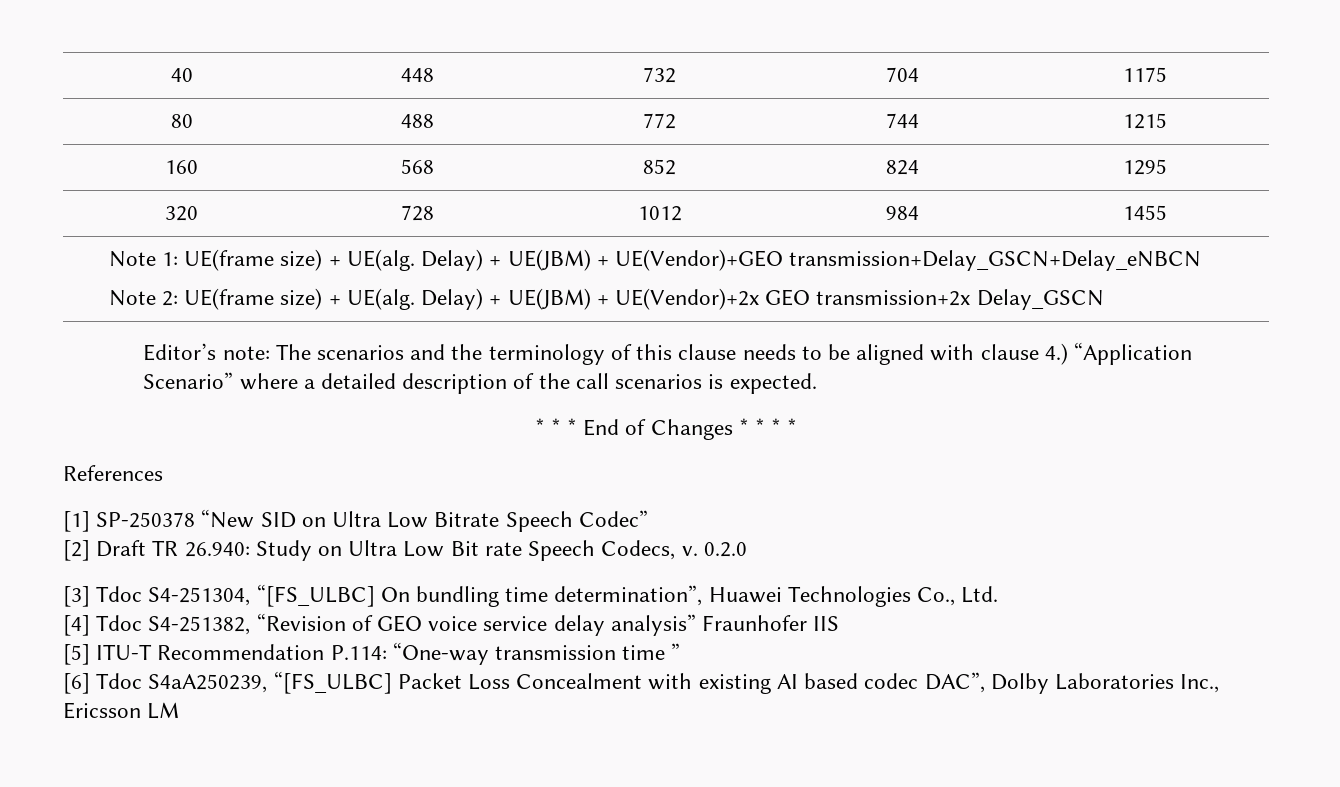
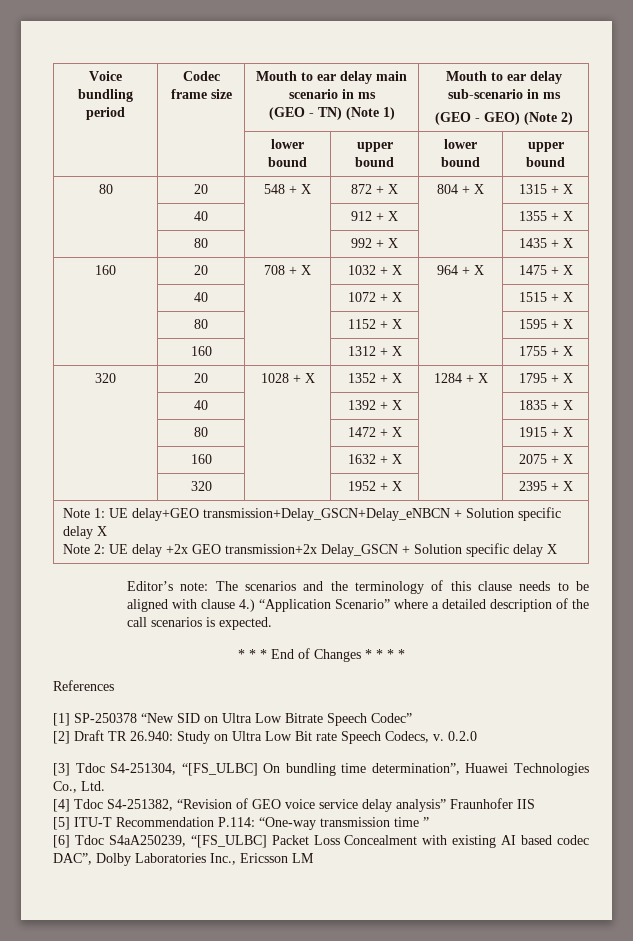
[170,68,193,82] [401,68,435,82] [643,67,676,83] [885,67,919,82] [1122,67,1167,82] [170,114,193,128] [401,114,435,128] [643,113,676,129] [885,113,919,128] [1122,113,1167,129] [165,160,198,174] [401,159,435,174] [643,159,676,175] [885,160,919,175] [1122,159,1167,175] [165,206,198,221] [401,205,435,221] [637,206,682,221] [885,206,919,220] [1122,205,1167,220] [108,249,1202,271] [108,288,1104,310] 40 | 448 | 732 | 704 | 1175 // 80 | 488 | 772 | 744 | 1215 // 160 | 568 | 852 | 824 | 1295 // 320 | 728 | 1012 | 984 | 1455 // Note 1: UE(frame size) + UE(alg. Delay) + UE(JBM) + UE(Vendor)+GEO transmission+Delay_GSCN+Delay_eNBCN // Note 2: UE(frame size) + UE(alg. Delay) + UE(JBM) + UE(Vendor)+2x GEO transmission+2x Delay_GSCN -> [89,71,122,81] [78,89,133,102] [86,107,125,120] [182,71,220,81] [170,89,232,99] [256,71,407,84] [288,89,376,99] [268,107,395,120] [445,71,562,84] [447,89,561,99] [434,112,573,125] [271,139,304,149] [268,157,307,167] [356,142,393,152] [354,157,394,167] [443,139,477,149] [440,157,480,167] [527,142,564,152] [526,157,565,167] [98,184,113,194] [194,184,208,194] [264,184,311,194] [350,184,398,194] [436,184,484,194] [518,184,573,194] [194,211,208,221] [350,211,398,221] [518,211,573,221] [194,238,208,248] [350,238,398,248] [518,238,573,248] [95,265,116,275] [194,265,208,275] [264,265,311,275] [347,265,402,275] [436,265,484,275] [518,265,573,275] [194,292,208,302] [347,292,402,302] [518,292,573,302] [194,319,208,329] [347,319,402,329] [518,319,573,329] [190,346,212,356] [347,346,402,356] [518,346,573,356] [95,373,116,383] [194,373,208,383] [260,373,315,383] [347,373,402,383] [433,373,488,383] [518,373,573,383] [194,400,208,410] [347,400,402,410] [518,400,573,410] [194,427,208,437] [347,427,402,437] [518,427,573,437] [190,454,212,464] [347,454,402,464] [518,454,573,464] [190,481,212,491] [347,481,402,491] [518,481,573,491] [62,507,561,521] [62,526,107,539] [62,543,557,557] Voice bundling period | Codec frame size | Mouth to ear delay main scenario in ms // (GEO - TN) (Note 1) | Mouth to ear delay sub-scenario in ms // (GEO - GEO) (Note 2) // | | lower bound | upper bound | lower bound | upper bound // 80 | 20 | 548 + X | 872 + X | 804 + X | 1315 + X // | 40 | | 912 + X | | 1355 + X // | 80 | | 992 + X | | 1435 + X // 160 | 20 | 708 + X | 1032 + X | 964 + X | 1475 + X // | 40 | | 1072 + X | | 1515 + X // | 80 | | 1152 + X | | 1595 + X // | 160 | | 1312 + X | | 1755 + X // 320 | 20 | 1028 + X | 1352 + X | 1284 + X | 1795 + X // | 40 | | 1392 + X | | 1835 + X // | 80 | | 1472 + X | | 1915 + X // | 160 | | 1632 + X | | 2075 + X // | 320 | | 1952 + X | | 2395 + X // Note 1: UE delay+GEO transmission+Delay_GSCN+Delay_eNBCN + Solution specific delay X // Note 2: UE delay +2x GEO transmission+2x Delay_GSCN + Solution specific delay X

